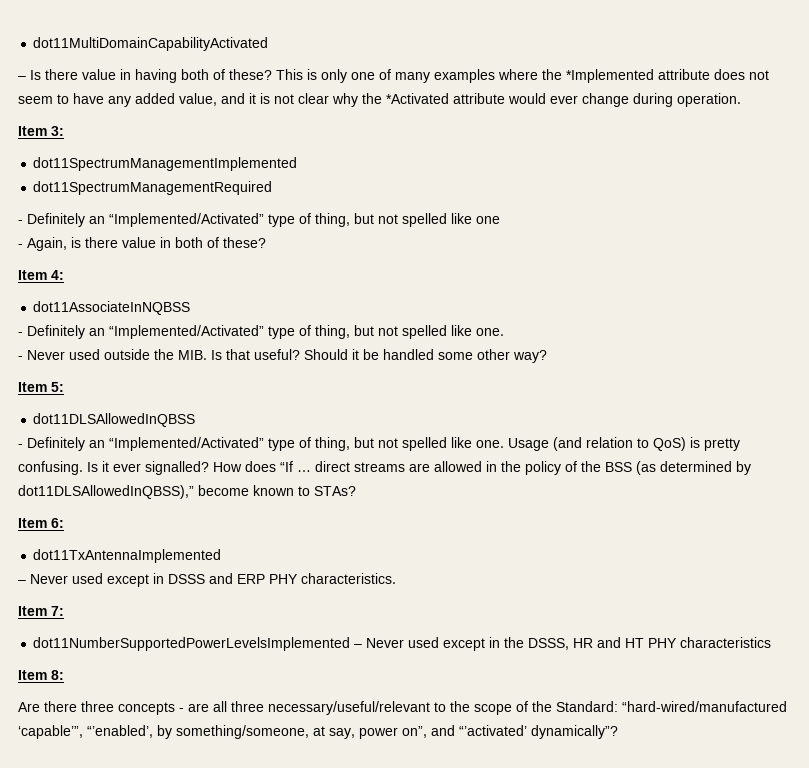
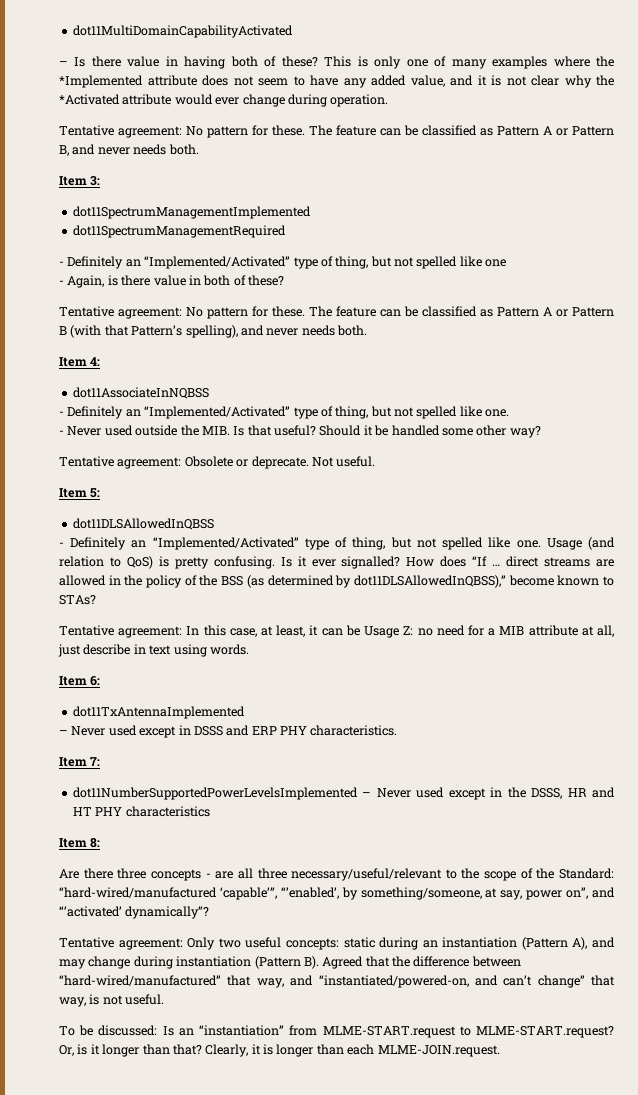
(741, 100) none -> [59,125,614,138] [59,144,199,156] // Tentative agreement: No pattern for these. The feature can be classified as Pattern A or Pattern B, and never needs both.
(266, 242) none -> [59,306,614,319] [59,325,367,338] // Tentative agreement: No pattern for these. The feature can be classified as Pattern A or Pattern B (with that Pattern’s spelling), and never needs both.
(547, 356) none -> [59,456,376,469] // Tentative agreement: Obsolete or deprecate. Not useful.
(356, 491) none -> [59,625,615,638] [58,644,249,657] // Tentative agreement: In this case, at least, it can be Usage Z: no need for a MIB attribute at all, just describe in text using words.
(618, 732) none -> [59,937,615,950] [59,956,521,969] [59,975,615,988] [59,994,165,1007] [59,1025,614,1038] [59,1044,500,1057] // Tentative agreement: Only two useful concepts: static during an instantiation (Pattern A), and may change during instantiation (Pattern B). Agreed that the difference between “hard-wired/manufactured” that way, and “instantiated/powered-on, and can’t change” that way, is not useful. // To be discussed: Is an “instantiation” from MLME-START.request to MLME-START.request? Or, is it longer than that? Clearly, it is longer than each MLME-JOIN.request.

